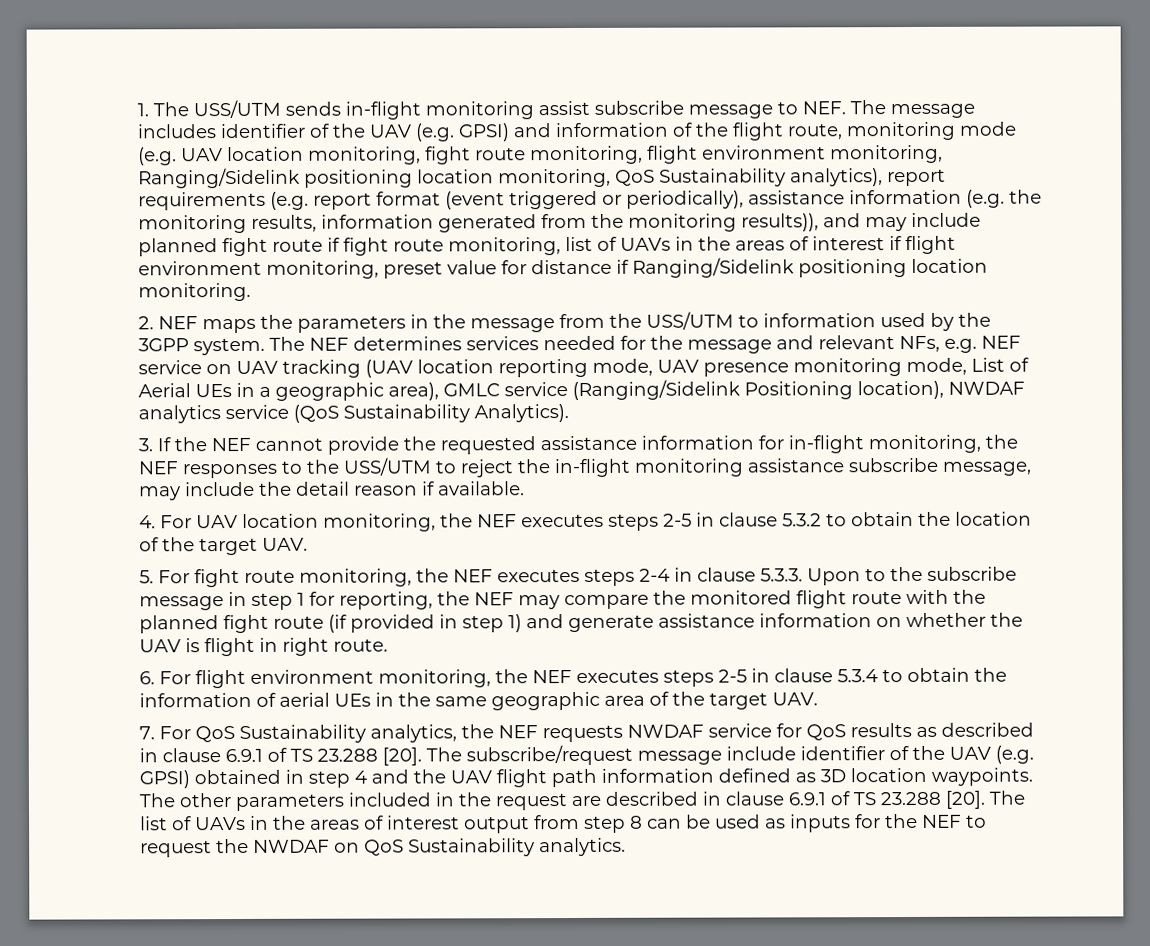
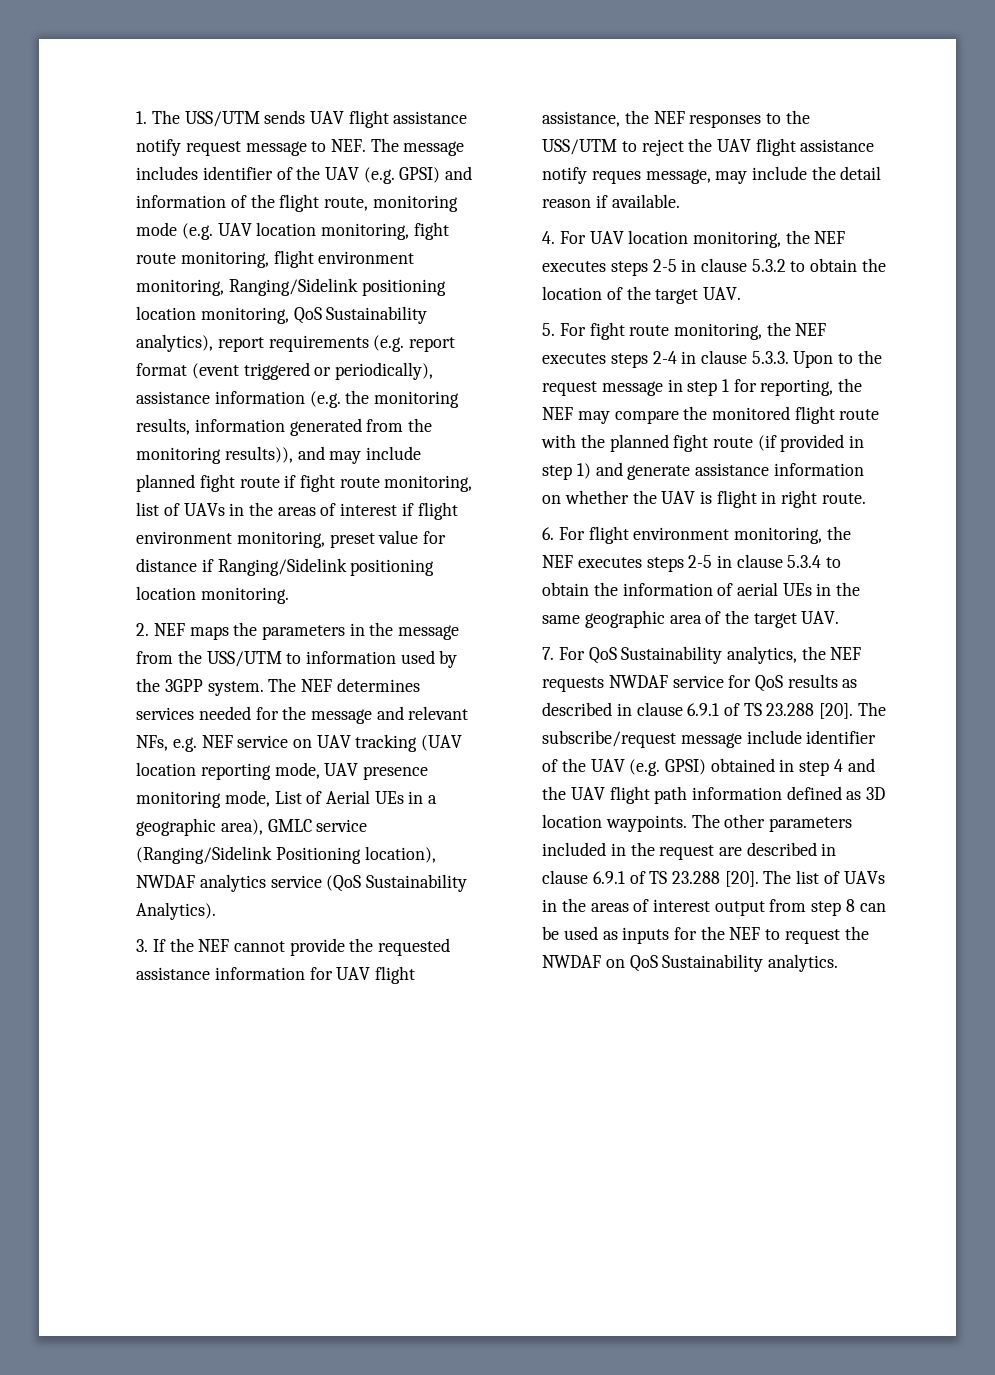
[345,100,685,120] in-flight monitoring assist subscribe -> [310,110,468,128] [136,139,241,156] UAV flight assistance notify request
[788,434,982,454] in-flight monitoring, -> [336,966,416,984] [542,111,621,127] UAV flight assistance,
[554,457,939,478] in-flight monitoring assistance subscribe -> [717,138,875,156] [542,167,641,184] UAV flight assistance notify reques
[927,566,1018,581] subscribe -> [542,381,598,396] request

